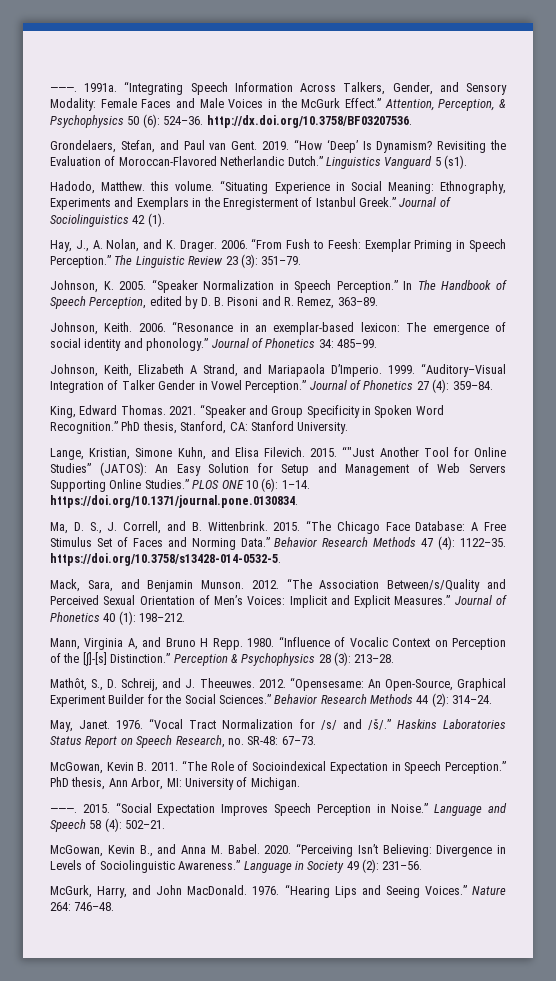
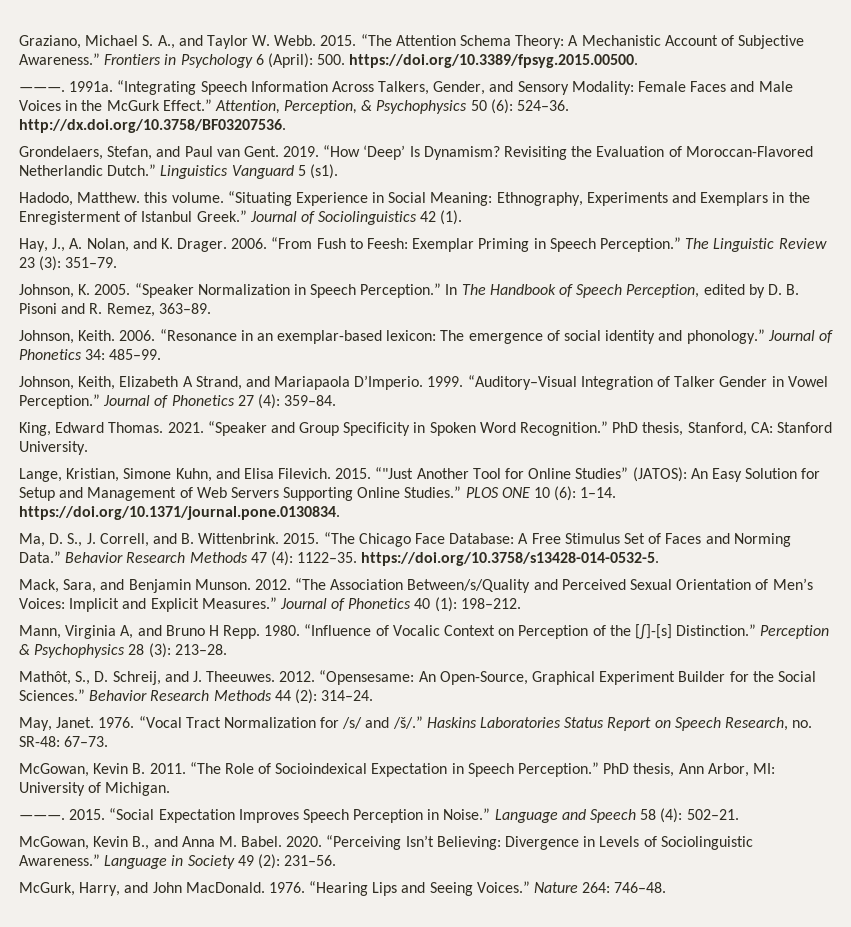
(50, 89) none -> [19,34,805,49] [19,53,639,68] Graziano, Michael S. A., and Taylor W. Webb. 2015. “The Attention Schema Theory: A Mechanistic Account of Subjective Awareness.” Frontiers in Psychology 6 (April): 500. https://doi.org/10.3389/fpsyg.2015.00500. //

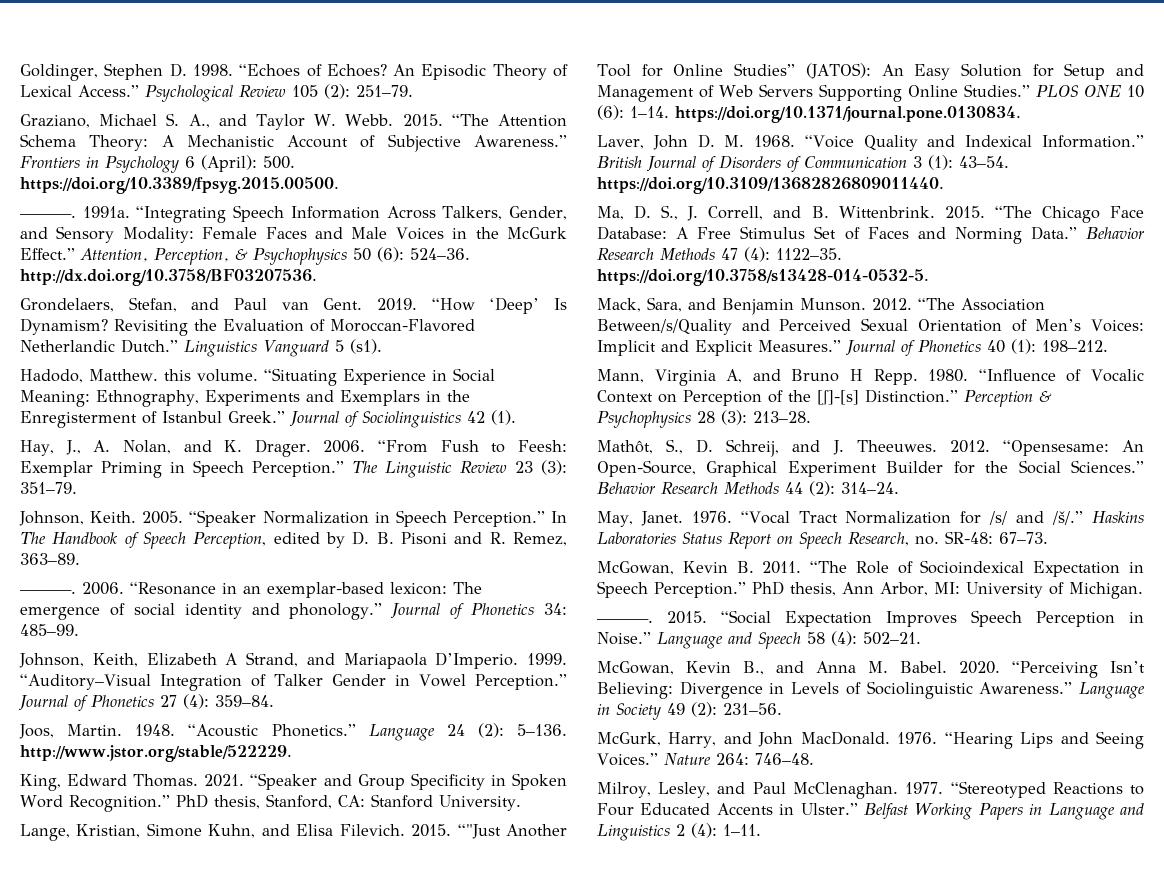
(19, 42) none -> [20,63,568,81] [20,84,413,102] Goldinger, Stephen D. 1998. “Echoes of Echoes? An Episodic Theory of Lexical Access.” Psychological Review 105 (2): 251–79. //
[78,284,91,295] K. -> [90,511,137,523] Keith.
[19,330,116,344] Johnson, Keith. -> [20,590,76,594] ———.
(337, 400) none -> [19,723,567,741] [20,745,292,762] // Joos, Martin. 1948. “Acoustic Phonetics.” Language 24 (2): 5–136. http://www.jstor.org/stable/522229.
(340, 513) none -> [597,134,1144,151] [597,155,1009,173] [597,177,944,194] // Laver, John D. M. 1968. “Voice Quality and Indexical Information.” British Journal of Disorders of Communication 3 (1): 43–54. https://doi.org/10.3109/13682826809011440.
(667, 887) none -> [597,781,1144,799] [597,803,1144,820] [597,823,761,841] // Milroy, Lesley, and Paul McClenaghan. 1977. “Stereotyped Reactions to Four Educated Accents in Ulster.” Belfast Working Papers in Language and Linguistics 2 (4): 1–11.

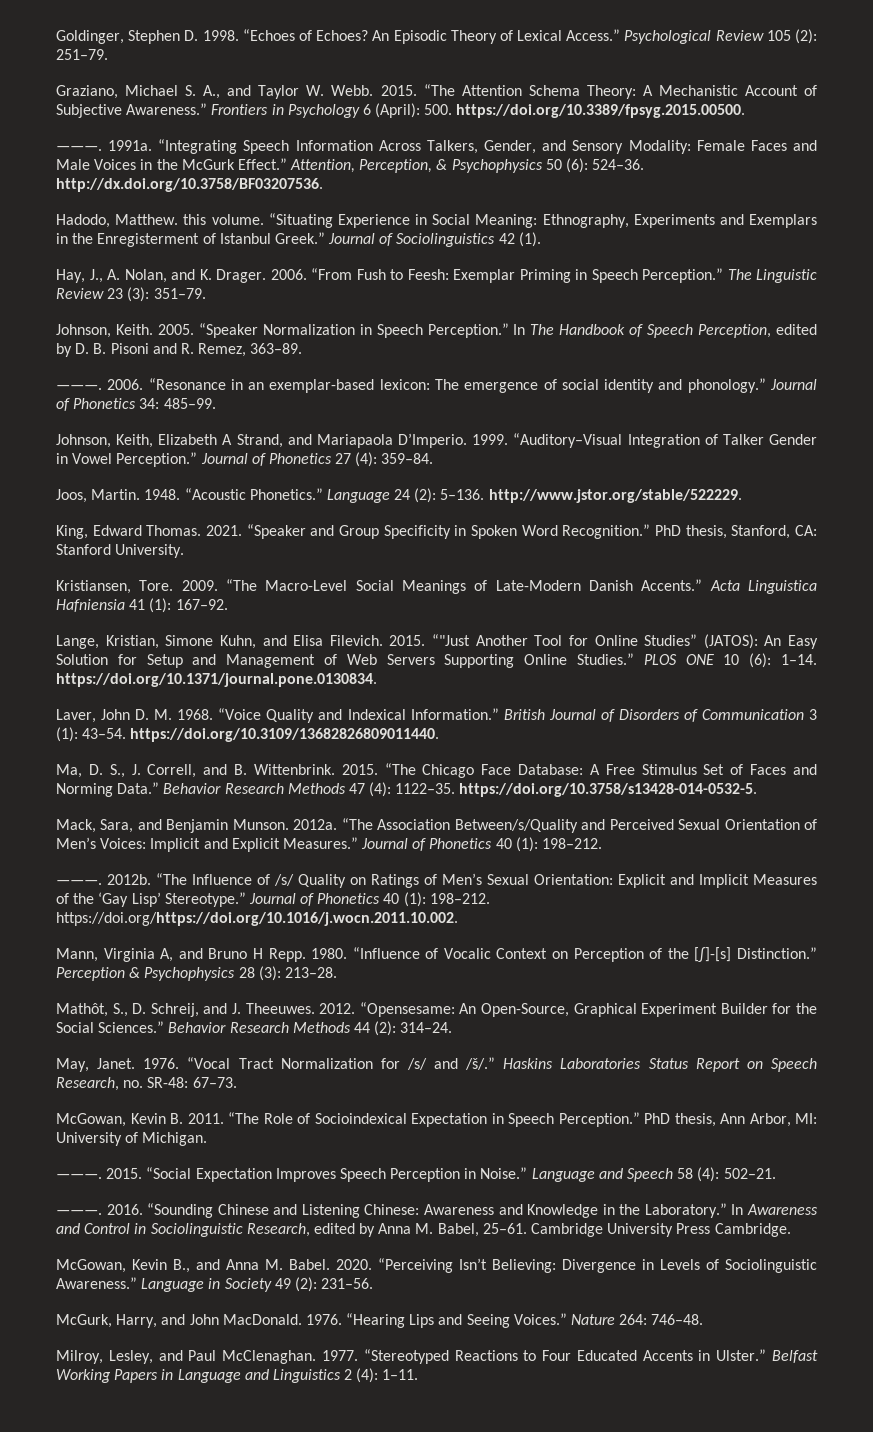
[20,297,568,314] [20,318,475,336] [20,339,382,357] // Grondelaers, Stefan, and Paul van Gent. 2019. “How ‘Deep’ Is Dynamism? Revisiting the Evaluation of Moroccan-Flavored Netherlandic Dutch.” Linguistics Vanguard 5 (s1). -> (323, 185) none
(521, 803) none -> [56,579,818,594] [56,598,228,613] // Kristiansen, Tore. 2009. “The Macro-Level Social Meanings of Late-Modern Danish Accents.” Acta Linguistica Hafniensia 41 (1): 167–92.
[872,298,912,311] 2012. -> [293,819,338,830] 2012a.
(1108, 346) none -> [56,873,817,888] [56,892,490,907] [56,912,458,926] // ———. 2012b. “The Influence of /s/ Quality on Ratings of Men’s Sexual Orientation: Explicit and Implicit Measures of the ‘Gay Lisp’ Stereotype.” Journal of Phonetics 40 (1): 198–212. https://doi.org/https://doi.org/10.1016/j.wocn.2011.10.002.
(921, 638) none -> [56,1203,818,1218] [56,1223,791,1237] // ———. 2016. “Sounding Chinese and Listening Chinese: Awareness and Knowledge in the Laboratory.” In Awareness and Control in Sociolinguistic Research, edited by Anna M. Babel, 25–61. Cambridge University Press Cambridge.

